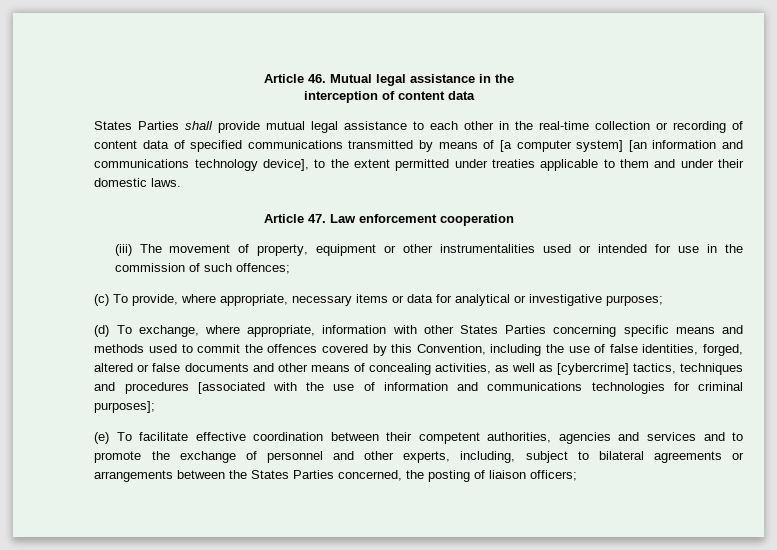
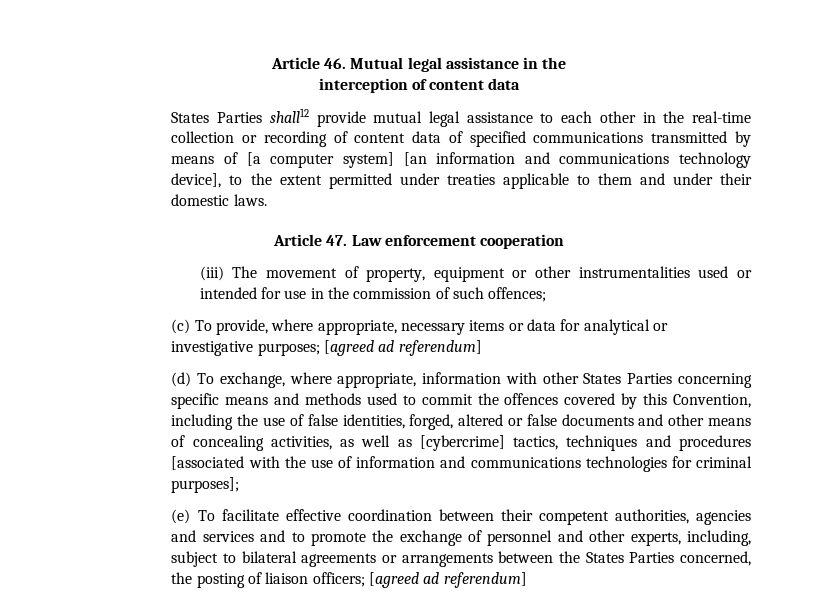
[185,121,214,130] shall -> [269,108,309,123] shall12
(664, 300) none -> [324,340,482,356] [agreed ad referendum]
(578, 475) none -> [369,572,527,588] [agreed ad referendum]

